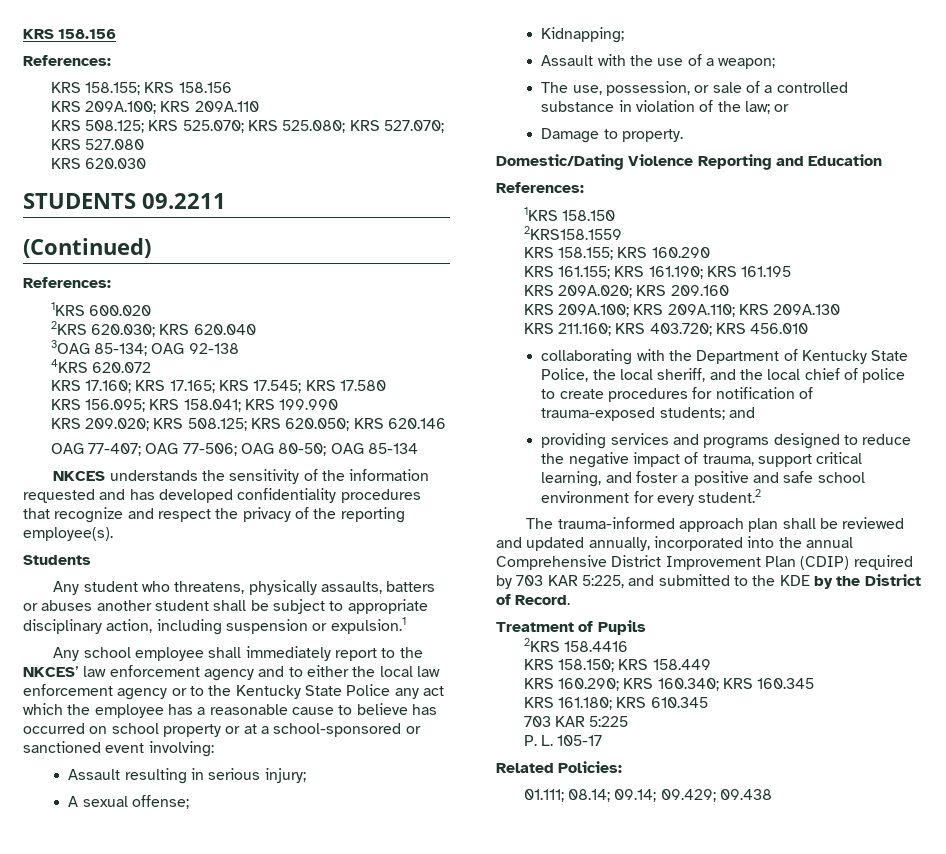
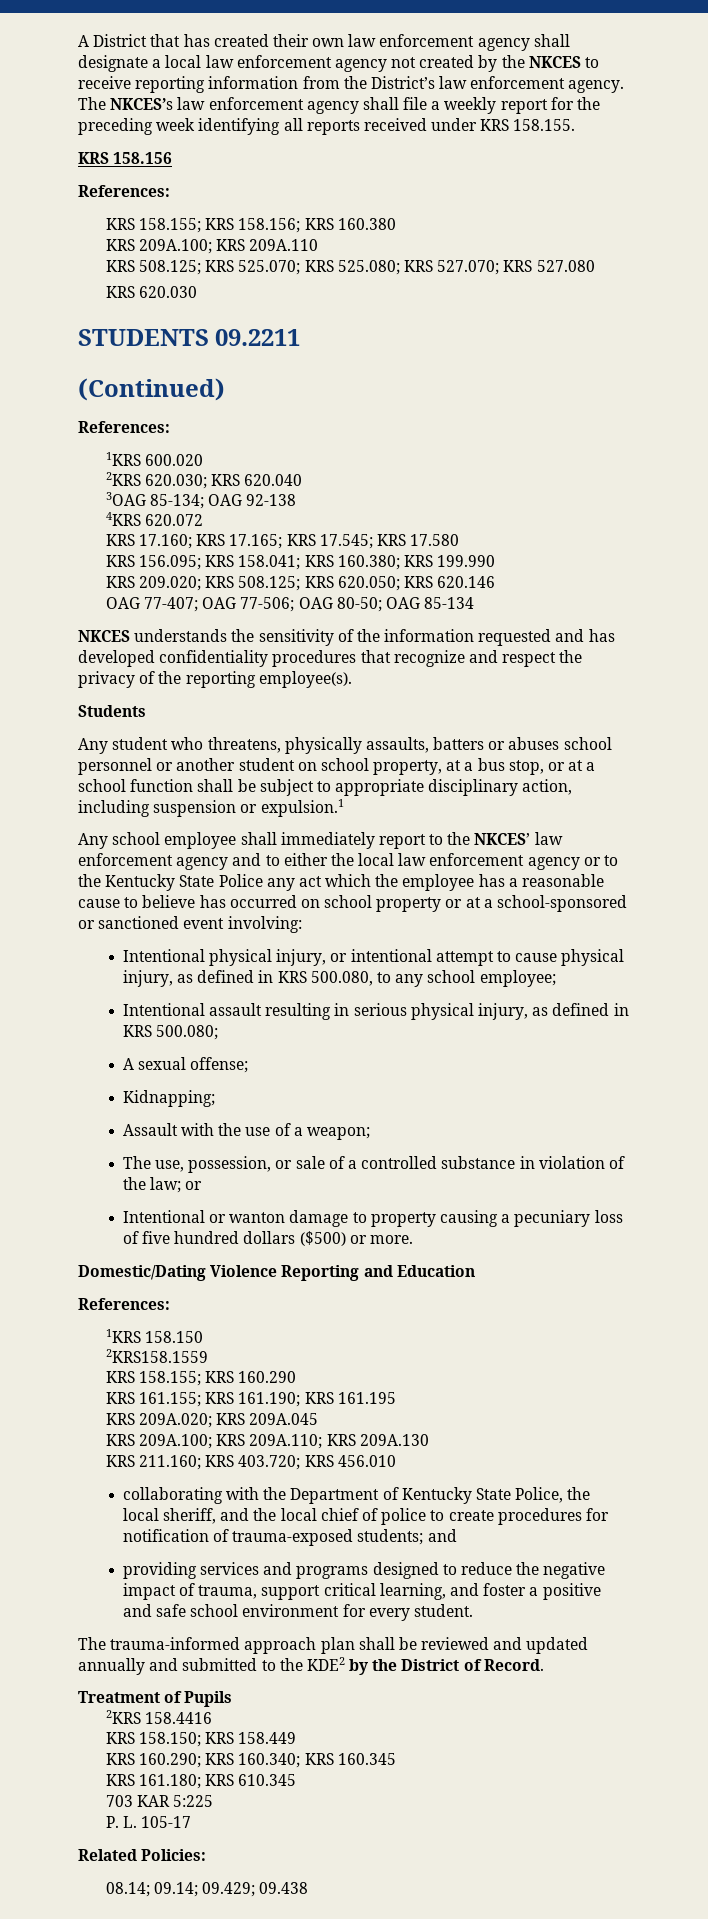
(23, 34) none -> [78,34,570,51] [78,55,600,72] [78,76,625,93] [78,97,601,114] [78,118,576,135] A District that has created their own law enforcement agency shall designate a local law enforcement agency not created by the NKCES to receive reporting information from the District’s law enforcement agency. The NKCES’s law enforcement agency shall file a weekly report for the preceding week identifying all reports received under KRS 158.155. //
[178,82,232,93] 158.156 -> [238,218,396,233] 158.156; KRS 160.380
(275, 404) none -> [337,555,433,570] 160.380; KRS
[96,600,209,611] another student -> [563,737,612,750] [78,758,596,775] [78,779,194,792] school personnel or another student on school property, at a bus stop, or at a school function
[68,768,306,784] Assault resulting in serious injury; -> [122,949,625,966] [122,970,556,987] [122,1003,629,1020] [122,1025,219,1040] Intentional physical injury, or intentional attempt to cause physical injury, as defined in KRS 500.080, to any school employee; // Intentional assault resulting in serious physical injury, as defined in KRS 500.080;
[541,128,683,143] Damage to property. -> [122,1210,623,1227] [122,1231,414,1246] Intentional or wanton damage to property causing a pecuniary loss of five hundred dollars ($500) or more.
[670,285,729,296] 209.160 -> [249,1413,319,1425] 209A.045
[698,489,762,503] student.2 -> [414,1604,474,1617] student.
[588,536,853,551] [496,555,913,570] [496,575,624,589] annually, incorporated into the annual Comprehensive District Improvement Plan (CDIP) required by 703 KAR 5:225, -> [78,1658,145,1675] annually
[779,575,810,586] KDE -> [306,1657,345,1671] KDE2
[523,789,564,802] 01.111; -> (207, 1855) none

